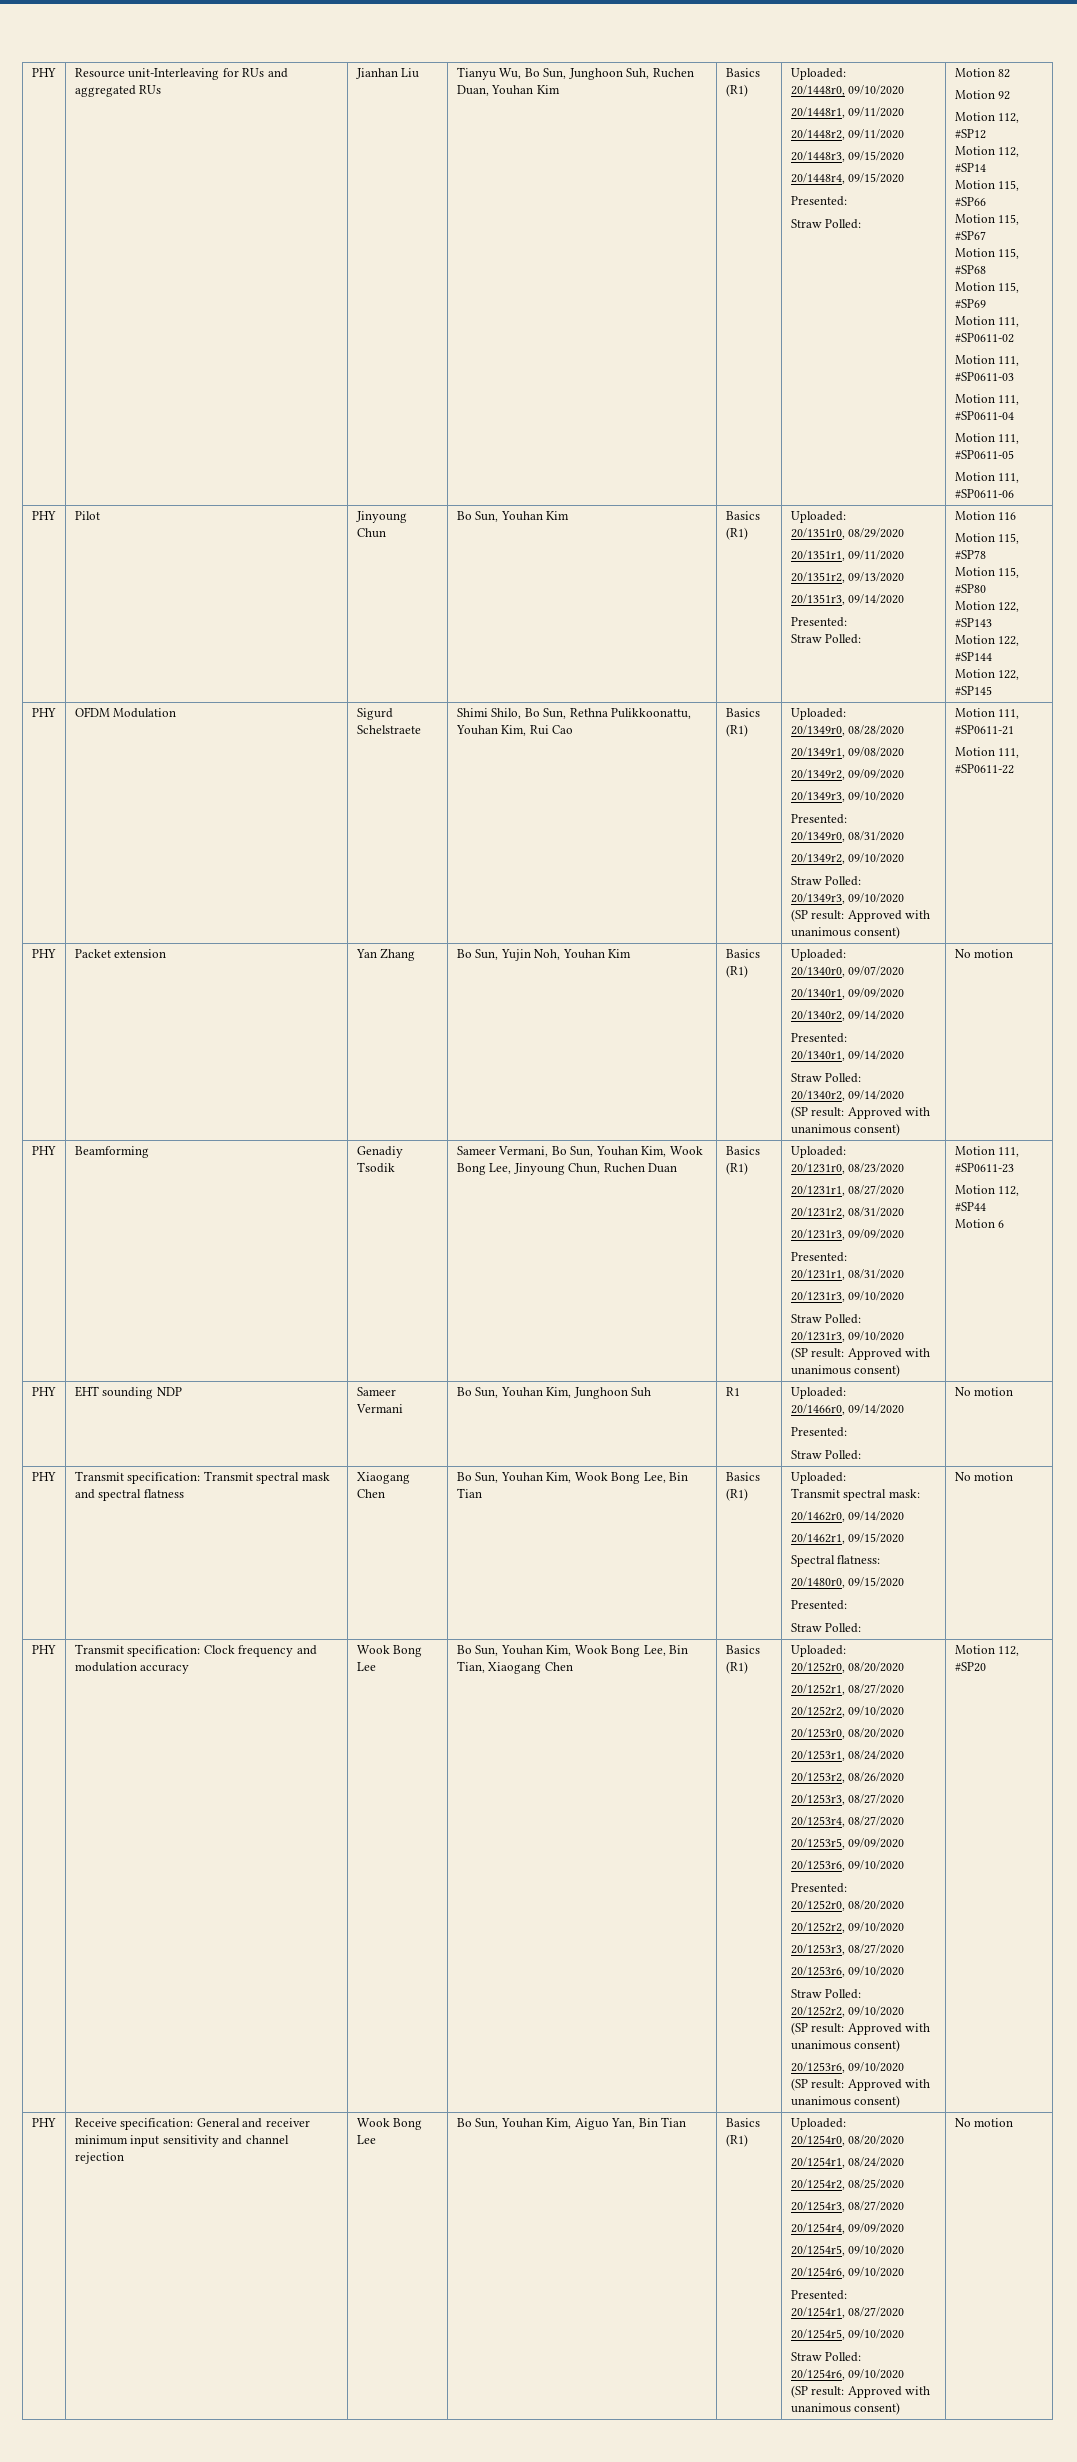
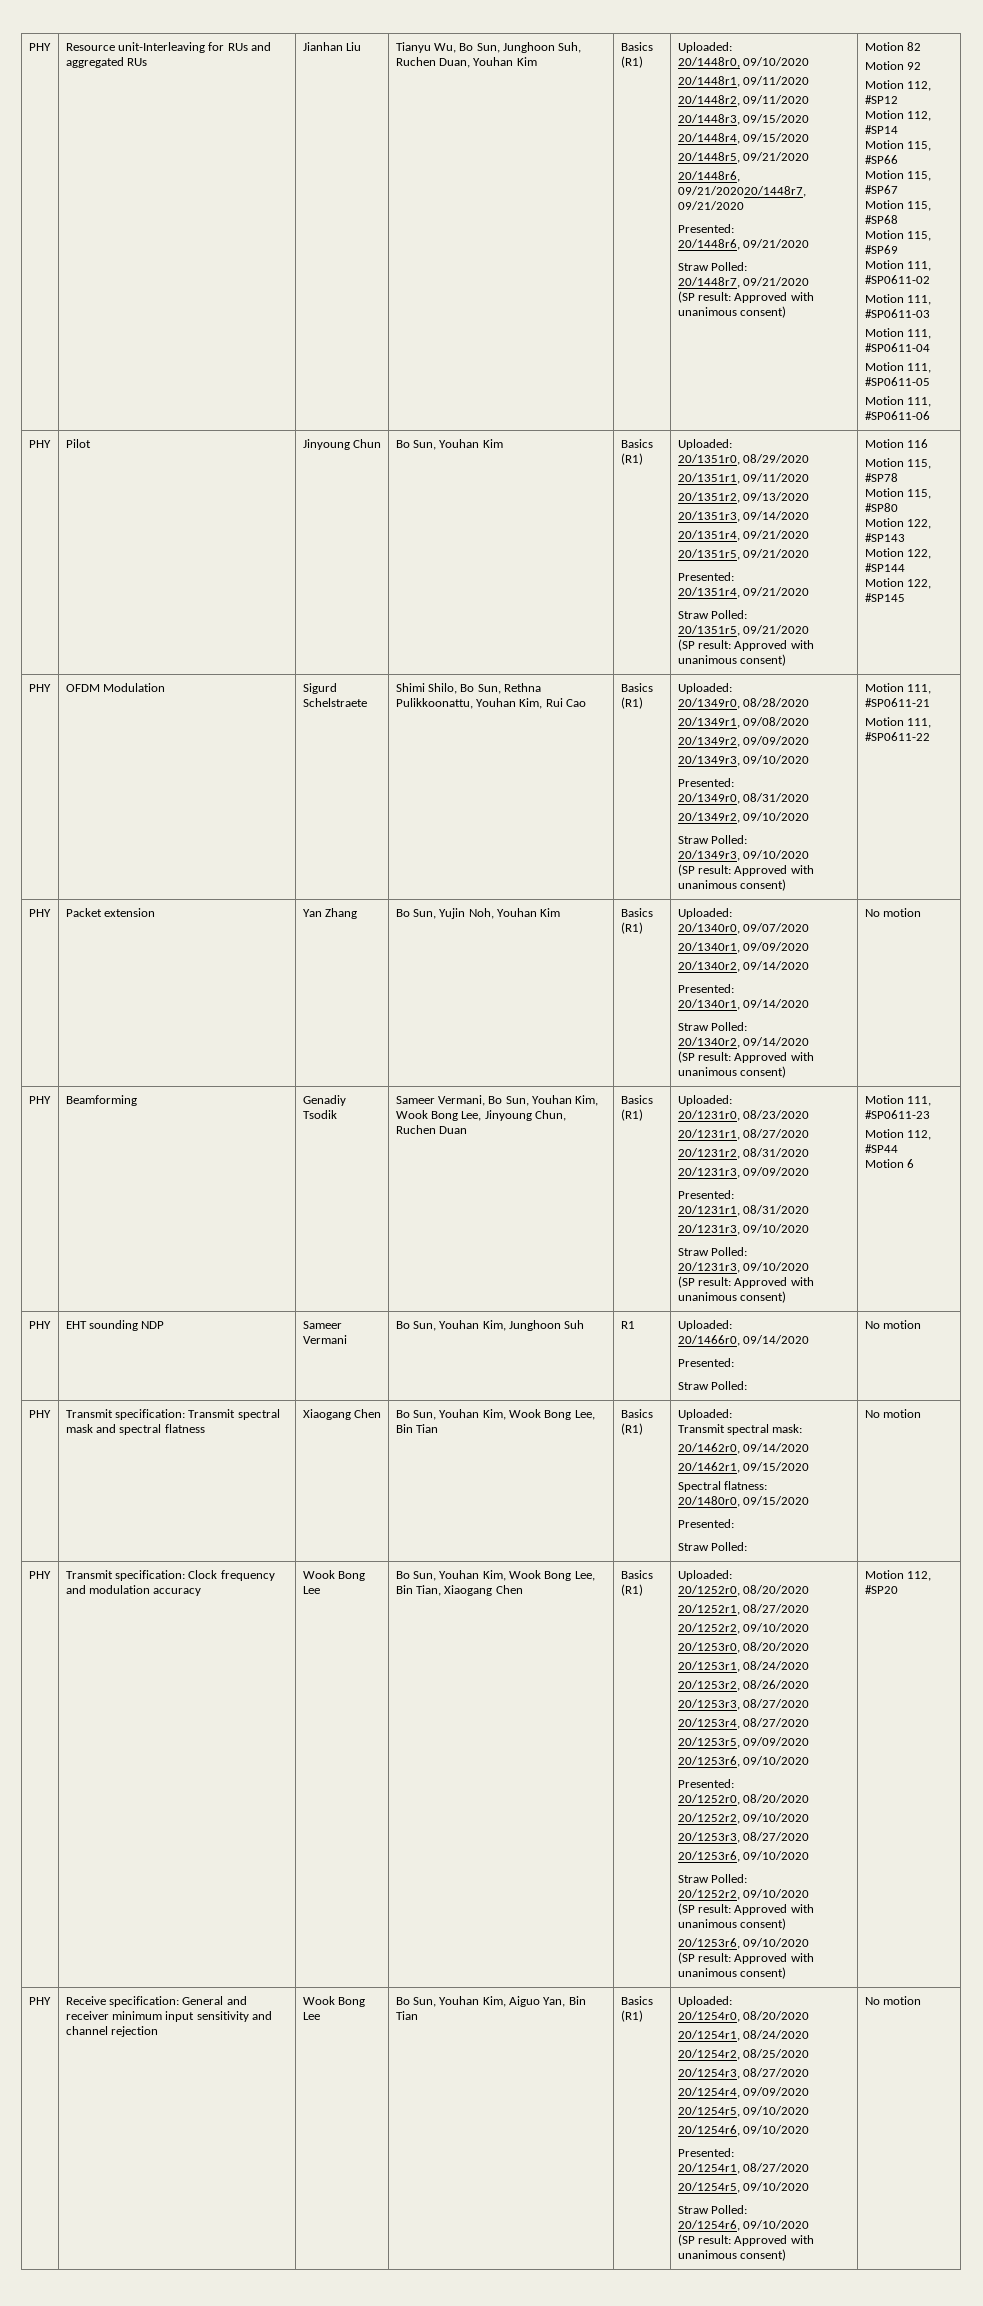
[790,196,847,206] [790,219,862,229] // Presented: // Straw Polled: -> [677,152,809,163] [677,171,740,182] [677,186,806,197] [677,201,744,210] [677,224,734,233] [677,239,809,250] [677,262,747,271] [677,277,809,288] [677,291,814,303] [677,306,786,318] // 20/1448r5, 09/21/2020 // 20/1448r6, 09/21/202020/1448r7, 09/21/2020 // Presented: // 20/1448r6, 09/21/2020 // Straw Polled: // 20/1448r7, 09/21/2020 // (SP result: Approved with unanimous consent)
[790,617,847,627] [790,634,862,644] // Presented: // Straw Polled: -> [677,530,809,541] [677,549,809,560] [677,572,734,581] [677,587,809,598] [677,610,747,619] [677,625,809,636] [677,639,814,651] [677,654,786,666] // 20/1351r4, 09/21/2020 // 20/1351r5, 09/21/2020 // Presented: // 20/1351r4, 09/21/2020 // Straw Polled: // 20/1351r5, 09/21/2020 // (SP result: Approved with unanimous consent)

